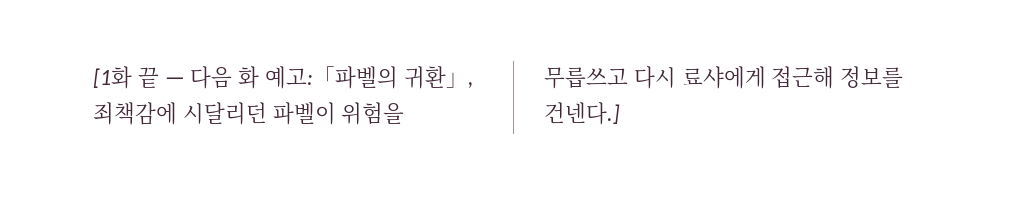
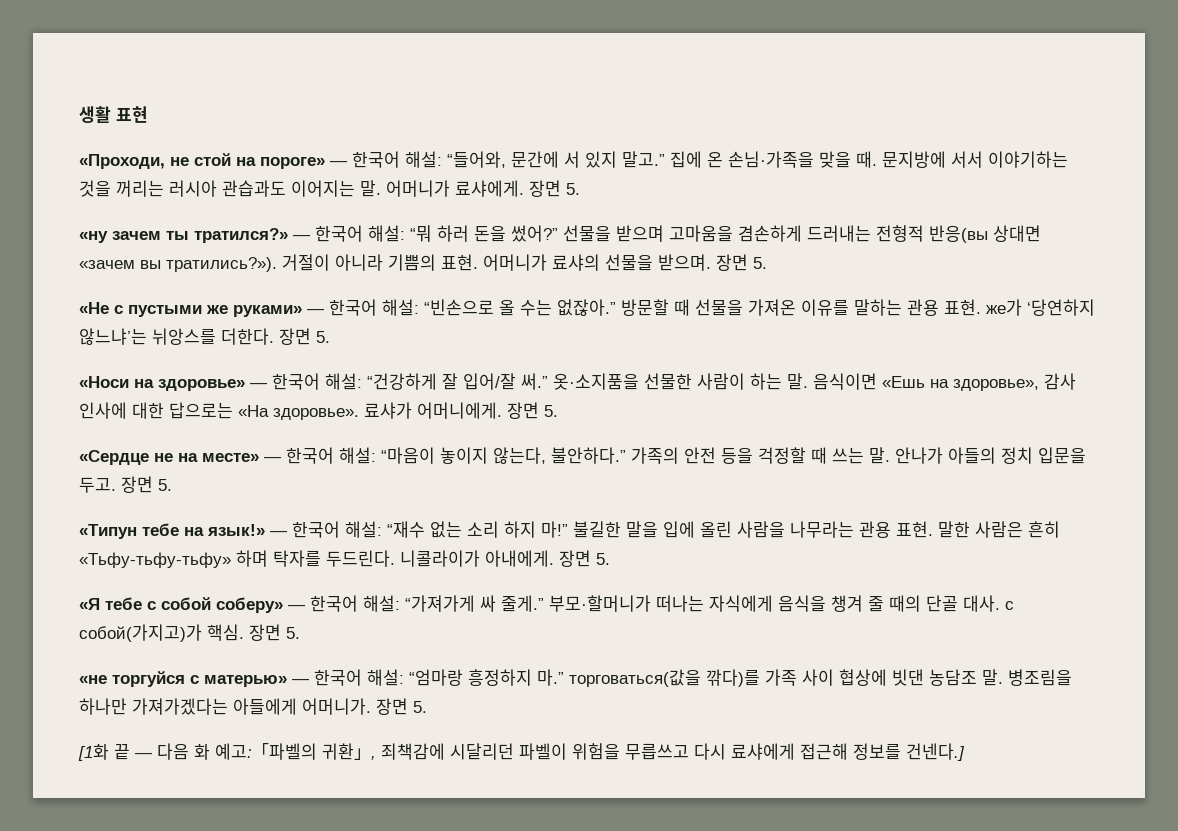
(93, 77) none -> [79,106,148,123] [79,151,1068,169] [79,180,580,197] [79,225,1041,243] [79,254,767,272] [79,299,1095,317] [79,328,330,345] [79,373,1076,391] [79,402,558,420] [79,447,1086,465] [79,476,172,493] [79,521,1060,539] [79,550,610,568] [79,595,1014,613] [79,624,300,642] [79,669,1072,687] [79,698,427,715] 생활 표현 // «Проходи, не стой на пороге» — 한국어 해설: “들어와, 문간에 서 있지 말고.” 집에 온 손님·가족을 맞을 때. 문지방에 서서 이야기하는 것을 꺼리는 러시아 관습과도 이어지는 말. 어머니가 료샤에게. 장면 5. // «ну зачем ты тратился?» — 한국어 해설: “뭐 하러 돈을 썼어?” 선물을 받으며 고마움을 겸손하게 드러내는 전형적 반응(вы 상대면 «зачем вы тратились?»). 거절이 아니라 기쁨의 표현. 어머니가 료샤의 선물을 받으며. 장면 5. // «Не с пустыми же руками» — 한국어 해설: “빈손으로 올 수는 없잖아.” 방문할 때 선물을 가져온 이유를 말하는 관용 표현. же가 ‘당연하지 않느냐’는 뉘앙스를 더한다. 장면 5. // «Носи на здоровье» — 한국어 해설: “건강하게 잘 입어/잘 써.” 옷·소지품을 선물한 사람이 하는 말. 음식이면 «Ешь на здоровье», 감사 인사에 대한 답으로는 «На здоровье». 료샤가 어머니에게. 장면 5. // «Сердце не на месте» — 한국어 해설: “마음이 놓이지 않는다, 불안하다.” 가족의 안전 등을 걱정할 때 쓰는 말. 안나가 아들의 정치 입문을 두고. 장면 5. // «Типун тебе на язык!» — 한국어 해설: “재수 없는 소리 하지 마!” 불길한 말을 입에 올린 사람을 나무라는 관용 표현. 말한 사람은 흔히 «Тьфу-тьфу-тьфу» 하며 탁자를 두드린다. 니콜라이가 아내에게. 장면 5. // «Я тебе с собой соберу» — 한국어 해설: “가져가게 싸 줄게.” 부모·할머니가 떠나는 자식에게 음식을 챙겨 줄 때의 단골 대사. с собой(가지고)가 핵심. 장면 5. // «не торгуйся с матерью» — 한국어 해설: “엄마랑 흥정하지 마.” торговаться(값을 깎다)를 가족 사이 협상에 빗댄 농담조 말. 병조림을 하나만 가져가겠다는 아들에게 어머니가. 장면 5. //

